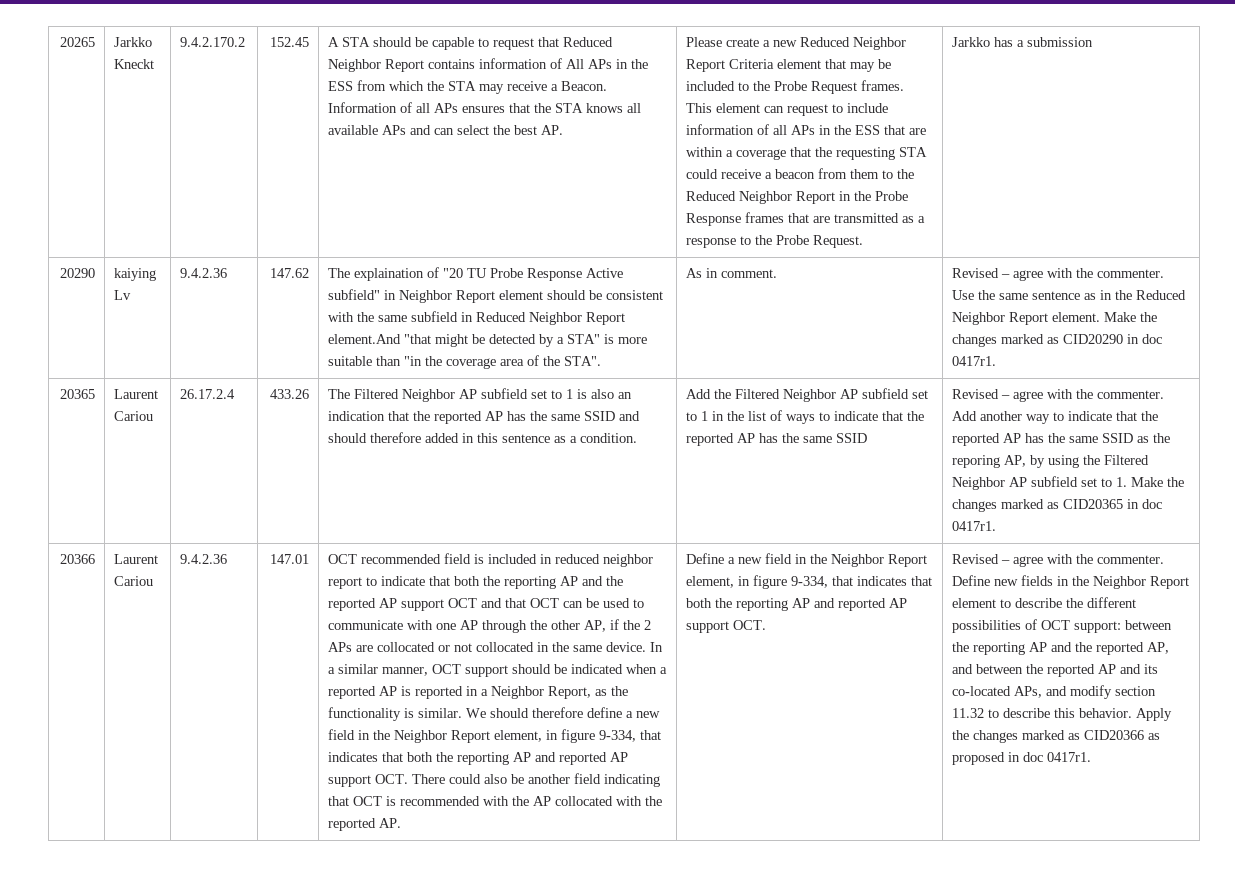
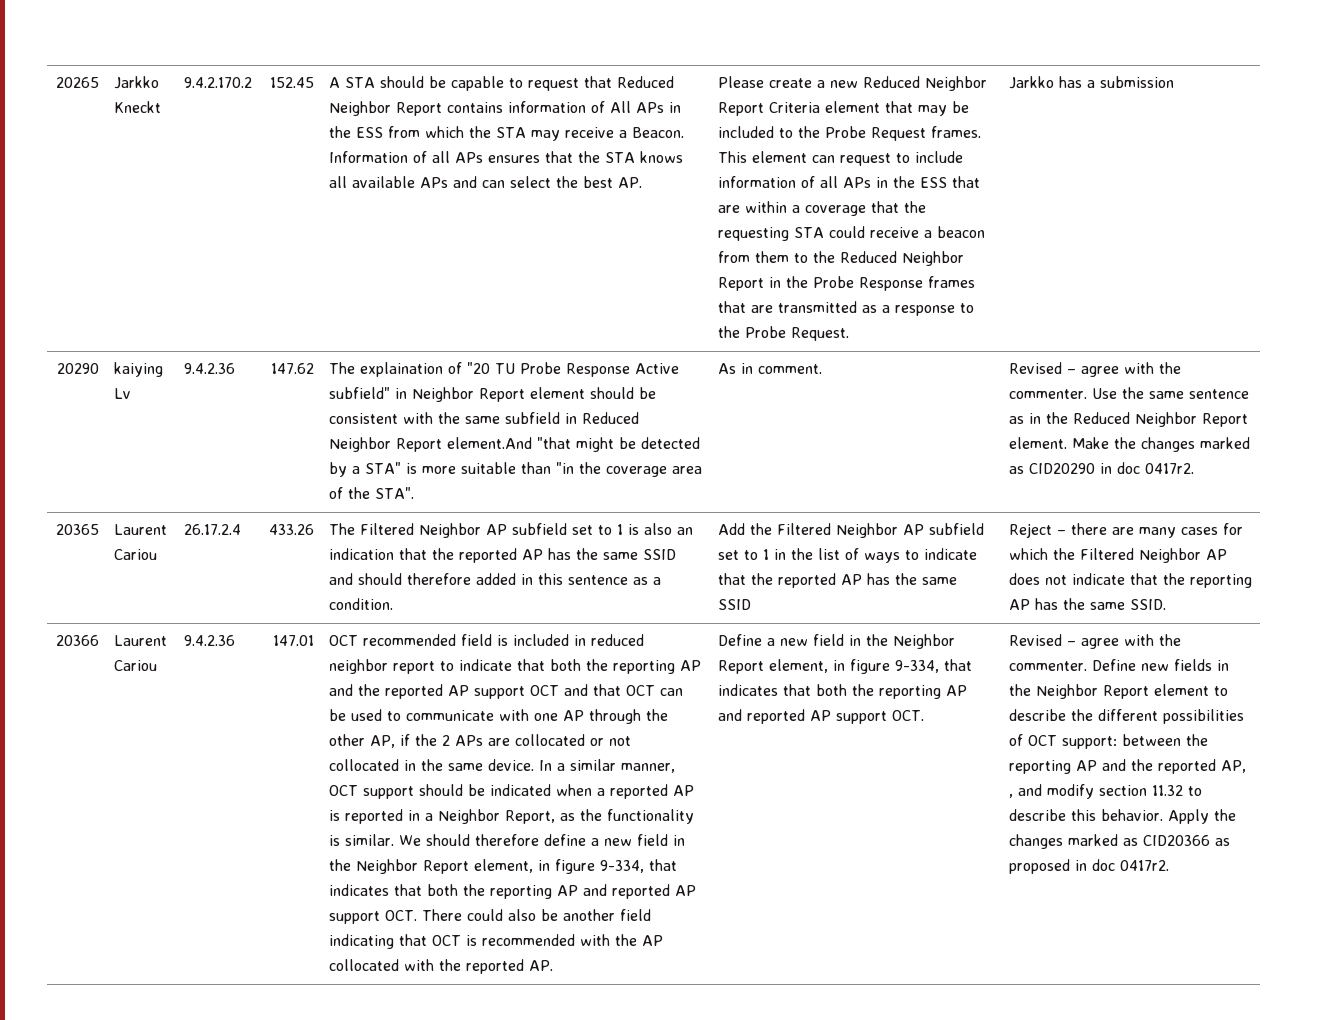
[952,356,997,366] 0417r1. -> [1144,463,1194,474] 0417r2.
[952,389,1165,402] [952,411,1159,424] [952,433,1171,446] [952,455,1150,468] [952,476,1185,490] [952,499,1163,512] [952,521,997,531] Revised – agree with the commenter. Add another way to indicate that the reported AP has the same SSID as the reporing AP, by using the Filtered Neighbor AP subfield set to 1. Make the changes marked as CID20365 in doc 0417r1. -> [1008,523,1243,538] [1008,548,1227,563] [1008,573,1252,588] [1008,598,1166,610] Reject – there are many cases for which the Filtered Neighbor AP does not indicate that the reporting AP has the same SSID.
[952,664,1159,677] [952,686,1043,698] and between the reported AP and its co-located APs, -> [1008,794,1013,798] ,
[1047,752,1092,762] 0417r1. -> [1119,860,1169,871] 0417r2.

